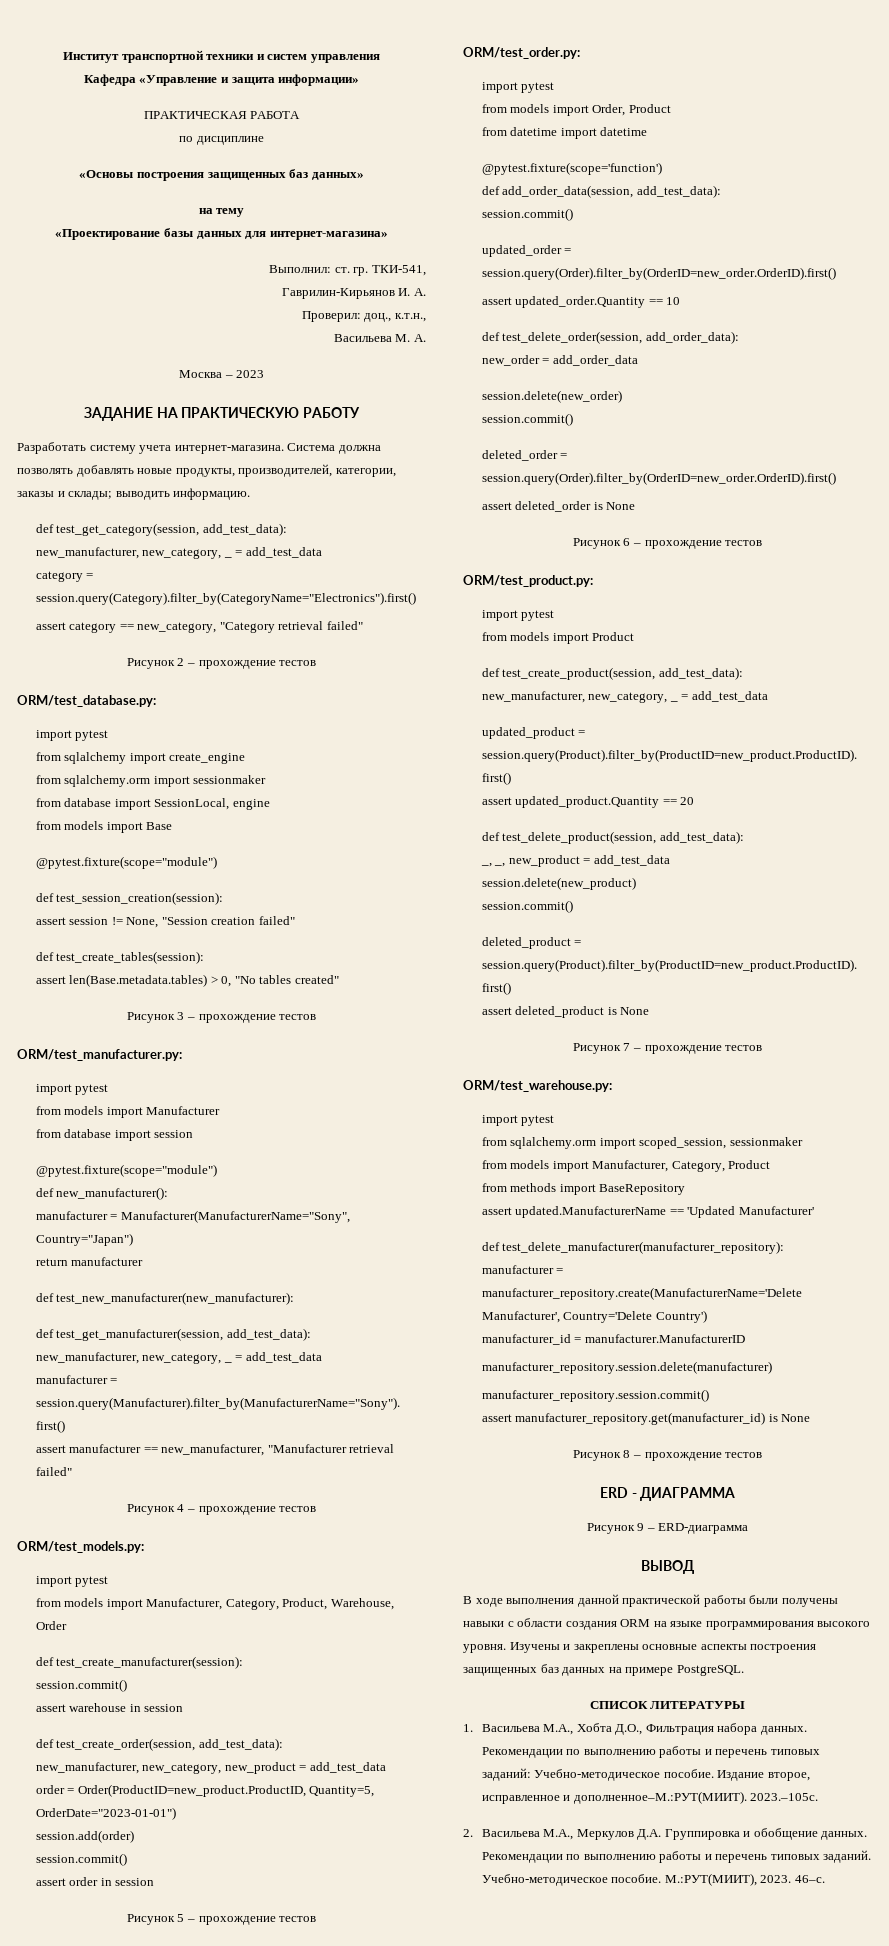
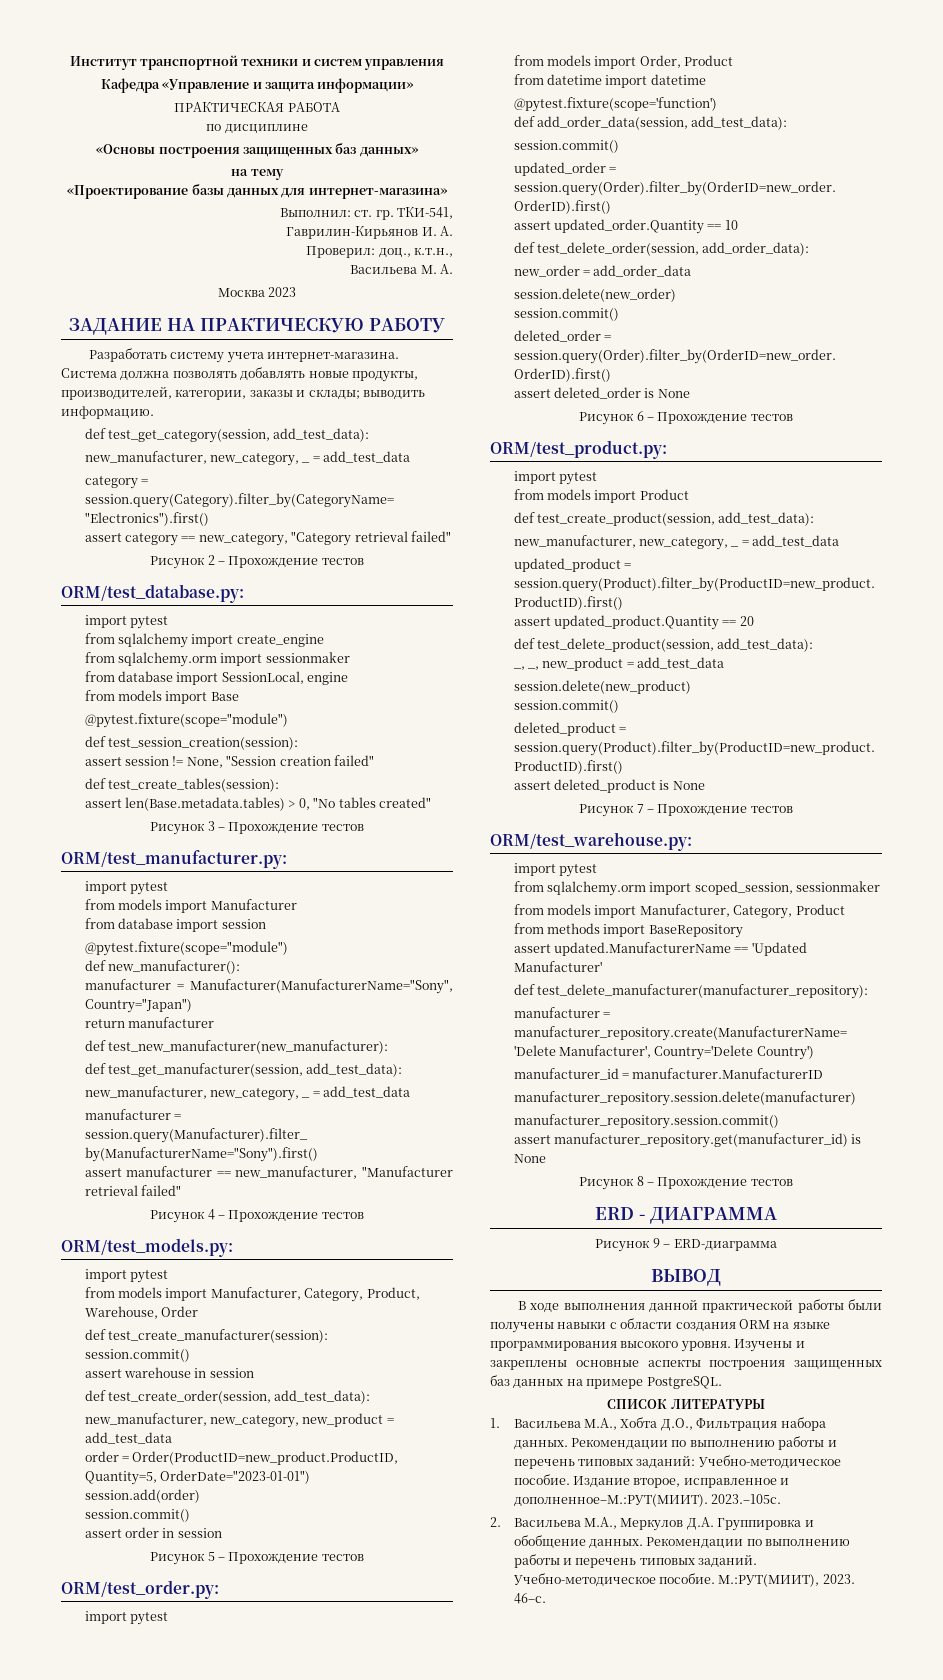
[224,375,233,378] – -> (265, 292) none
[198,660,276,669] прохождение -> [228,556,319,568] Прохождение
[198,1014,276,1023] прохождение -> [228,822,319,834] Прохождение
[198,1506,276,1515] прохождение -> [228,1210,319,1222] Прохождение
[198,1916,276,1925] прохождение -> [228,1552,319,1564] Прохождение
[644,540,722,549] прохождение -> [657,412,748,424] Прохождение
[644,1045,722,1054] прохождение -> [657,804,748,816] Прохождение
[644,1452,722,1461] прохождение -> [657,1177,748,1189] Прохождение

